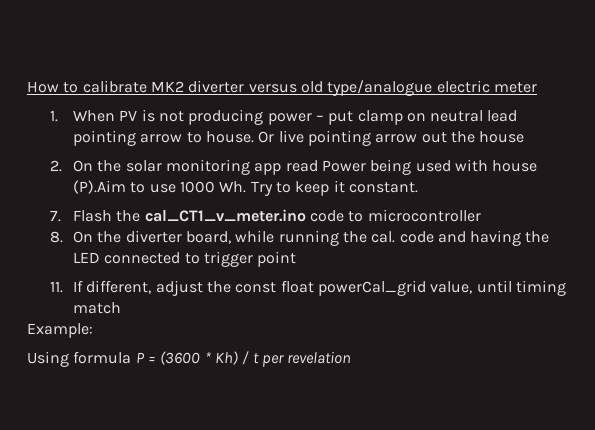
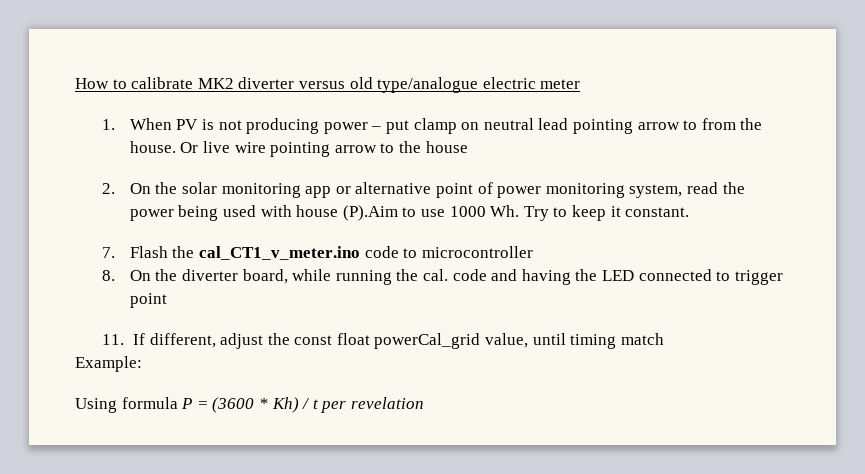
(202, 137) none -> [701,118,763,130] from the
[307,130,447,146] pointing arrow out -> [234,142,395,157] wire pointing arrow to
[285,160,366,172] read Power -> [335,182,745,198] [129,209,174,221] or alternative point of power monitoring system, read the power

